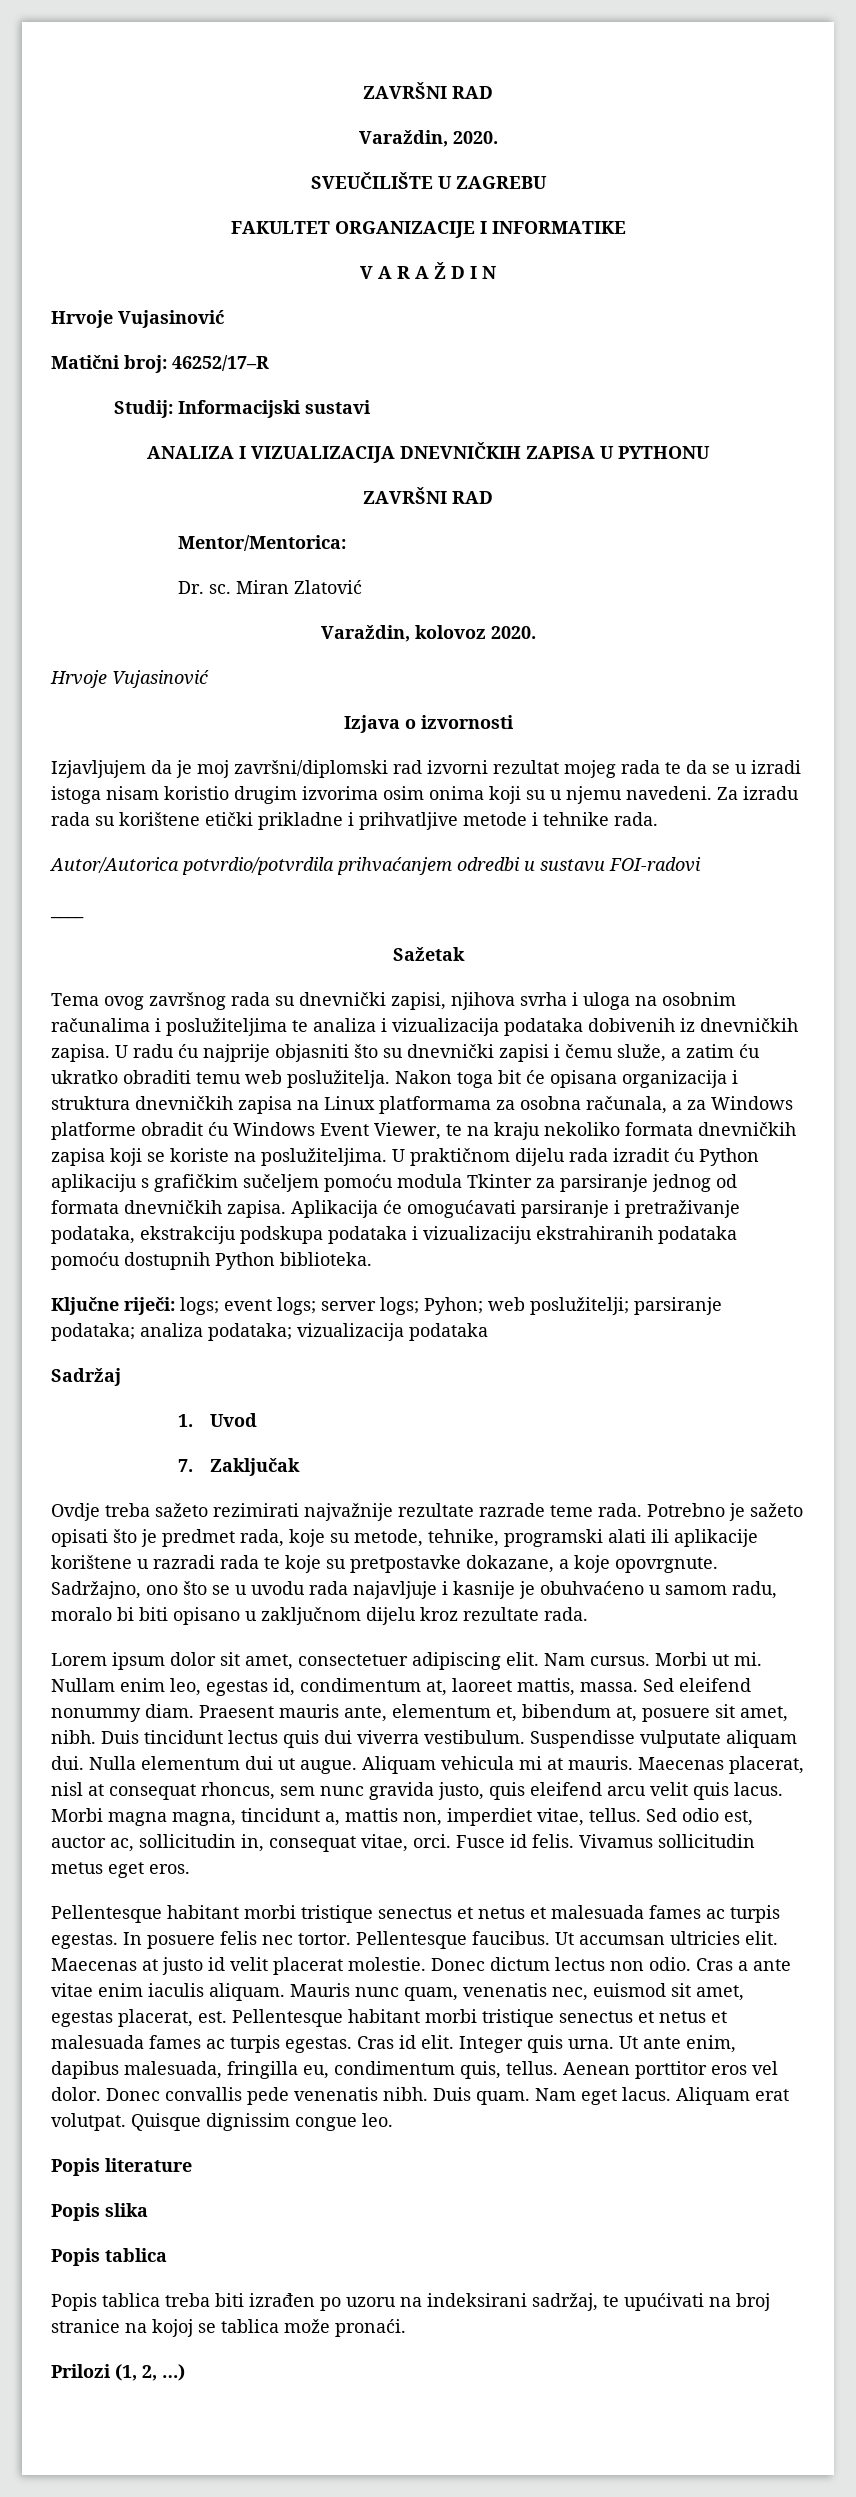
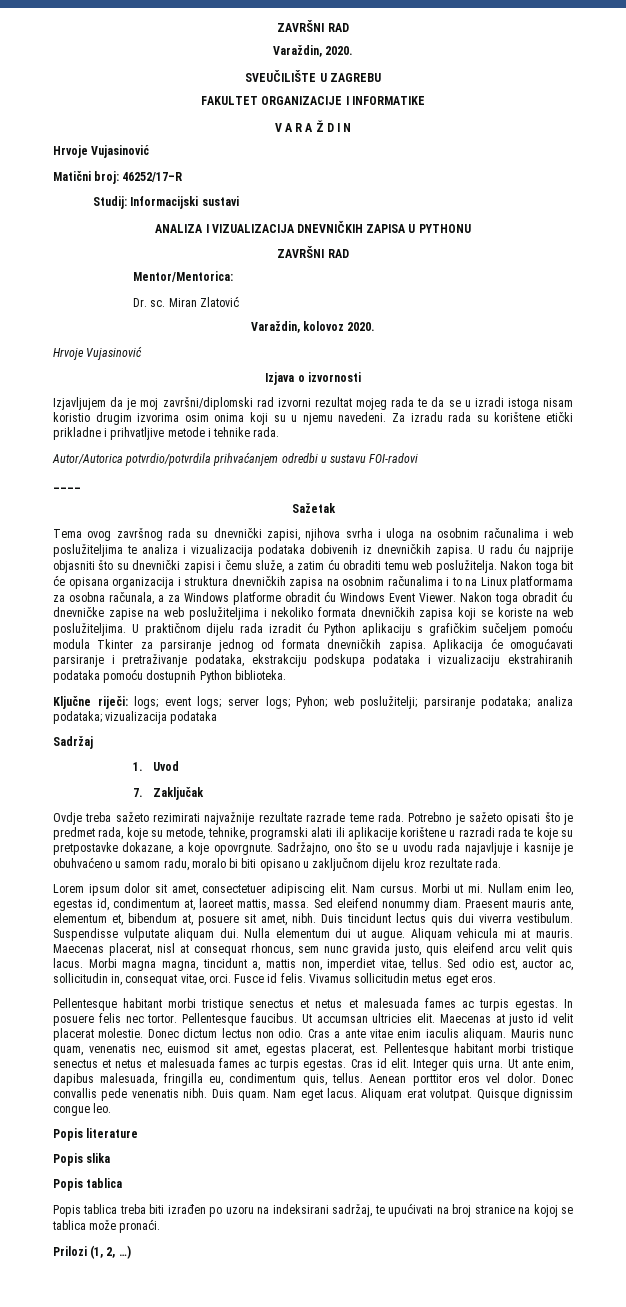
(161, 1025) none -> [552,528,573,538] web
[51,1070,118,1084] ukratko -> (340, 564) none
(319, 1105) none -> [342,576,477,586] osobnim računalima i to na
[374,1122,540,1140] Viewer, te na kraju -> [419,591,573,605] [53,607,267,620] Viewer. Nakon toga obradit ću dnevničke zapise na web poslužiteljima i
(256, 1157) none -> [553,607,574,617] web

